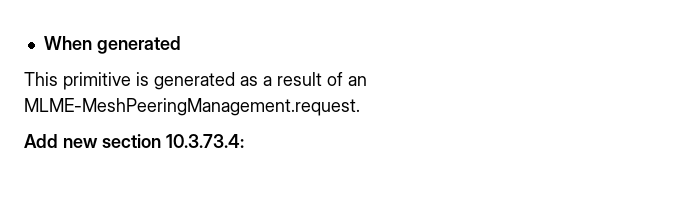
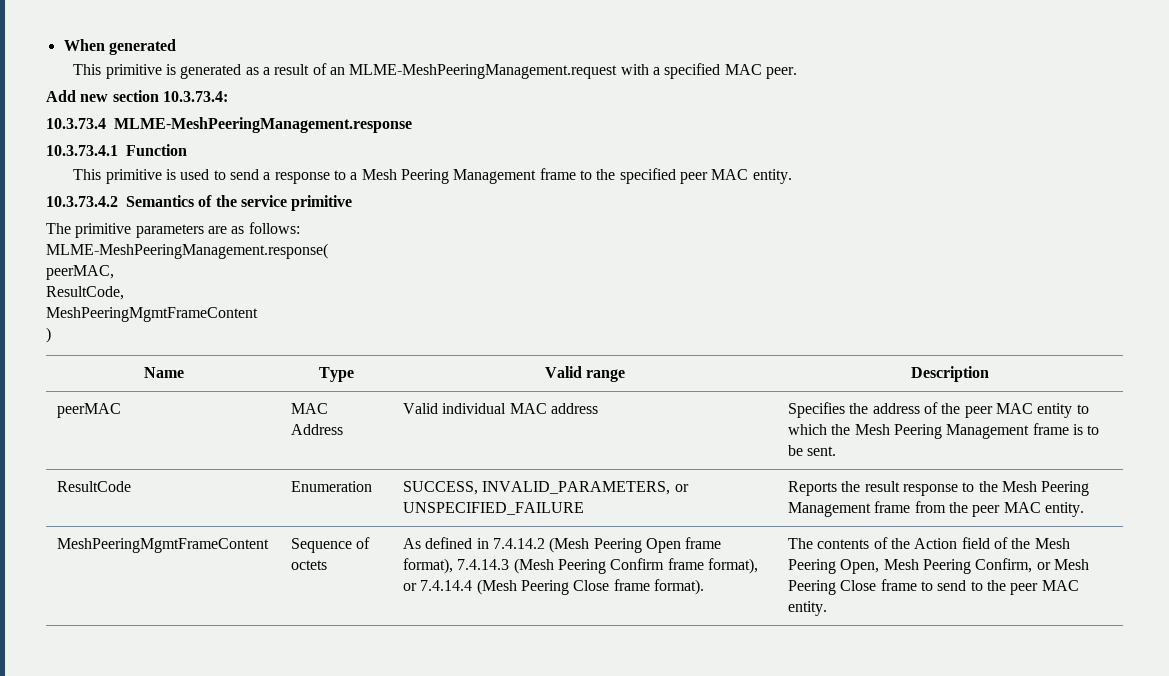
[24,98,360,116] [24,134,244,148] MLME-MeshPeeringManagement.request. // Add new section 10.3.73.4: -> [349,63,797,79] [46,90,228,102] [46,117,412,133] [46,144,187,156] [73,168,792,184] [46,195,353,211] [46,222,300,238] [46,243,328,259] [46,265,114,280] [46,286,124,300] [46,307,258,322] [46,327,51,343] [143,367,184,378] [319,367,354,382] [544,366,626,382] [911,366,989,382] [57,403,122,418] [291,403,329,414] [291,424,344,435] [403,403,599,414] [788,402,1089,418] [788,423,1100,439] [788,445,837,456] [57,481,132,492] [291,481,373,492] [403,481,689,495] [403,502,585,515] [788,481,1090,496] [788,501,1084,517] [57,538,270,553] [291,537,371,553] [291,560,328,570] [403,537,722,553] [403,558,758,574] [403,579,704,595] [788,537,1070,549] [788,558,1089,574] [788,579,1079,595] [788,601,828,616] MLME-MeshPeeringManagement.request with a specified MAC peer. // Add new section 10.3.73.4: // 10.3.73.4 MLME-MeshPeeringManagement.response // 10.3.73.4.1 Function // This primitive is used to send a response to a Mesh Peering Management frame to the specified peer MAC entity. // 10.3.73.4.2 Semantics of the service primitive // The primitive parameters are as follows: // MLME-MeshPeeringManagement.response( // peerMAC, // ResultCode, // MeshPeeringMgmtFrameContent // ) // Name | Type | Valid range | Description // peerMAC | MAC Address | Valid individual MAC address | Specifies the address of the peer MAC entity to which the Mesh Peering Management frame is to be sent. // ResultCode | Enumeration | SUCCESS, INVALID_PARAMETERS, or UNSPECIFIED_FAILURE | Reports the result response to the Mesh Peering Management frame from the peer MAC entity. // MeshPeeringMgmtFrameContent | Sequence of octets | As defined in 7.4.14.2 (Mesh Peering Open frame format), 7.4.14.3 (Mesh Peering Confirm frame format), or 7.4.14.4 (Mesh Peering Close frame format). | The contents of the Action field of the Mesh Peering Open, Mesh Peering Confirm, or Mesh Peering Close frame to send to the peer MAC entity.

